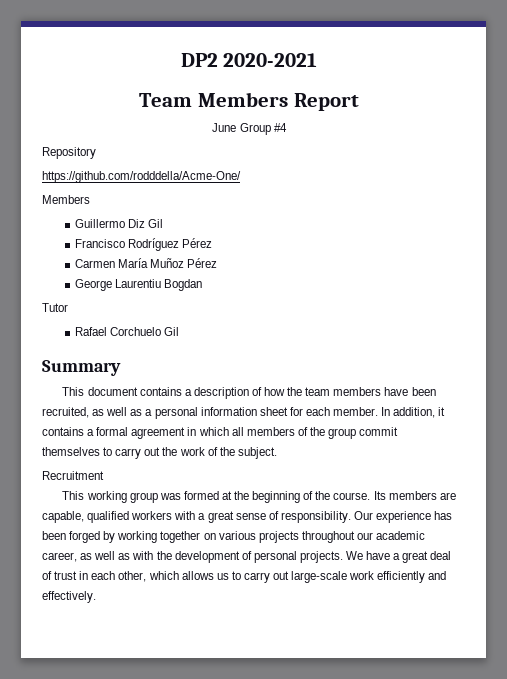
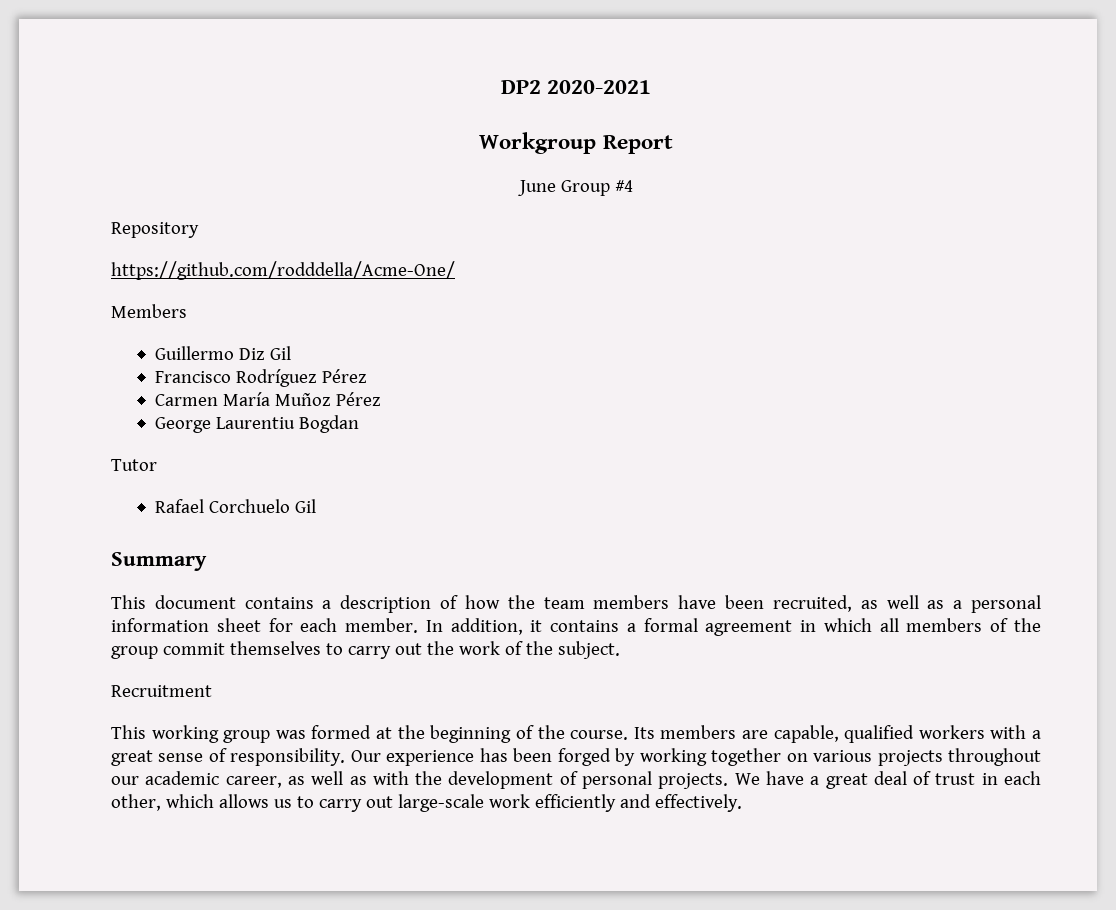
[139,92,288,107] Team Members -> [479,132,597,154] Workgroup

